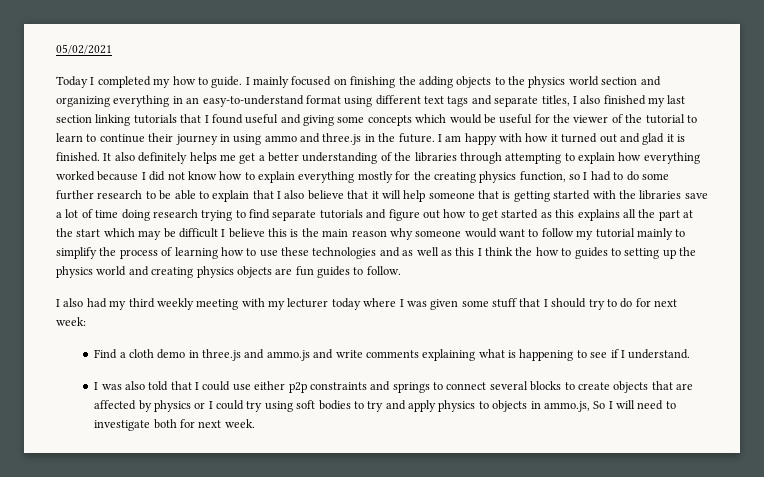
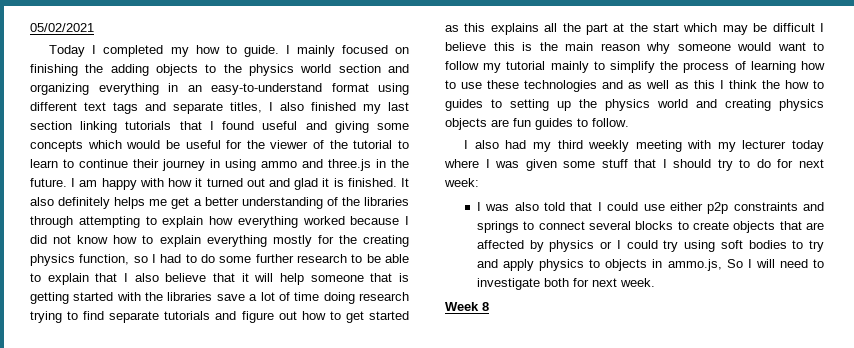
[94,349,691,361] // Find a cloth demo in three.js and ammo.js and write comments explaining what is happening to see if I understand. -> (479, 182) none
(255, 423) none -> [445,302,489,311] // Week 8

